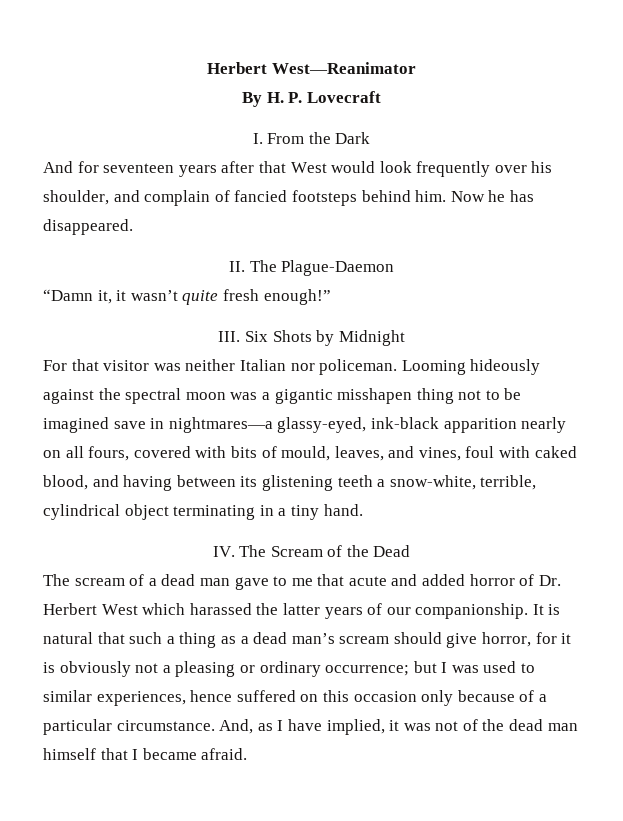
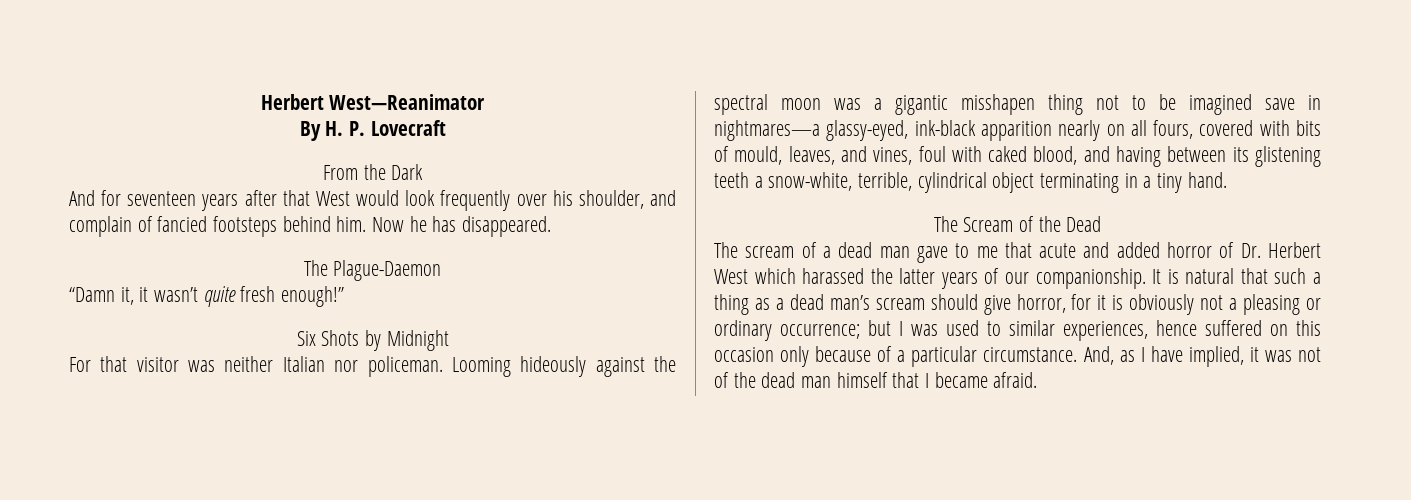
[252,133,263,144] I. -> (446, 128) none
[228,261,245,272] II. -> (552, 226) none
[218,331,241,342] III. -> (345, 296) none
[212,546,235,557] IV. -> (1227, 180) none

